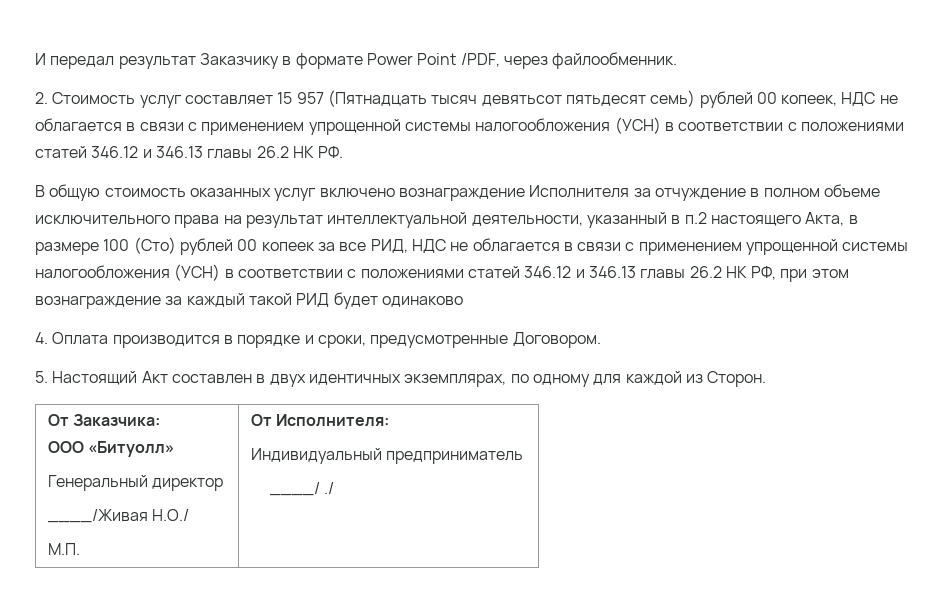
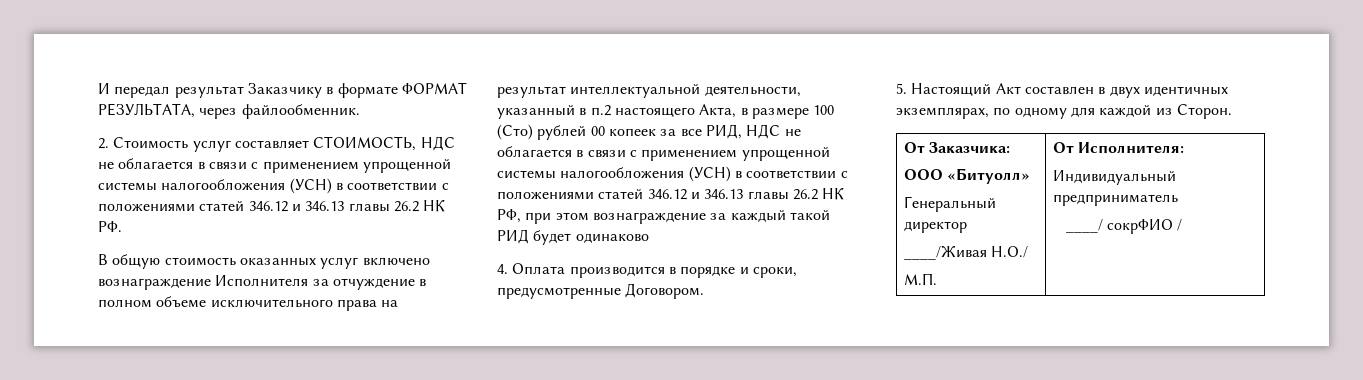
[366,53,500,67] Power Point /PDF, -> [401,82,467,94] [98,103,195,118] ФОРМАТ РЕЗУЛЬТАТА,
[277,90,838,108] 15 957 (Пятнадцать тысяч девятьсот пятьдесят семь) рублей 00 копеек, -> [313,136,417,151] СТОИМОСТЬ,
[324,482,335,494] ./ -> [1107,219,1183,234] сокрФИО /

